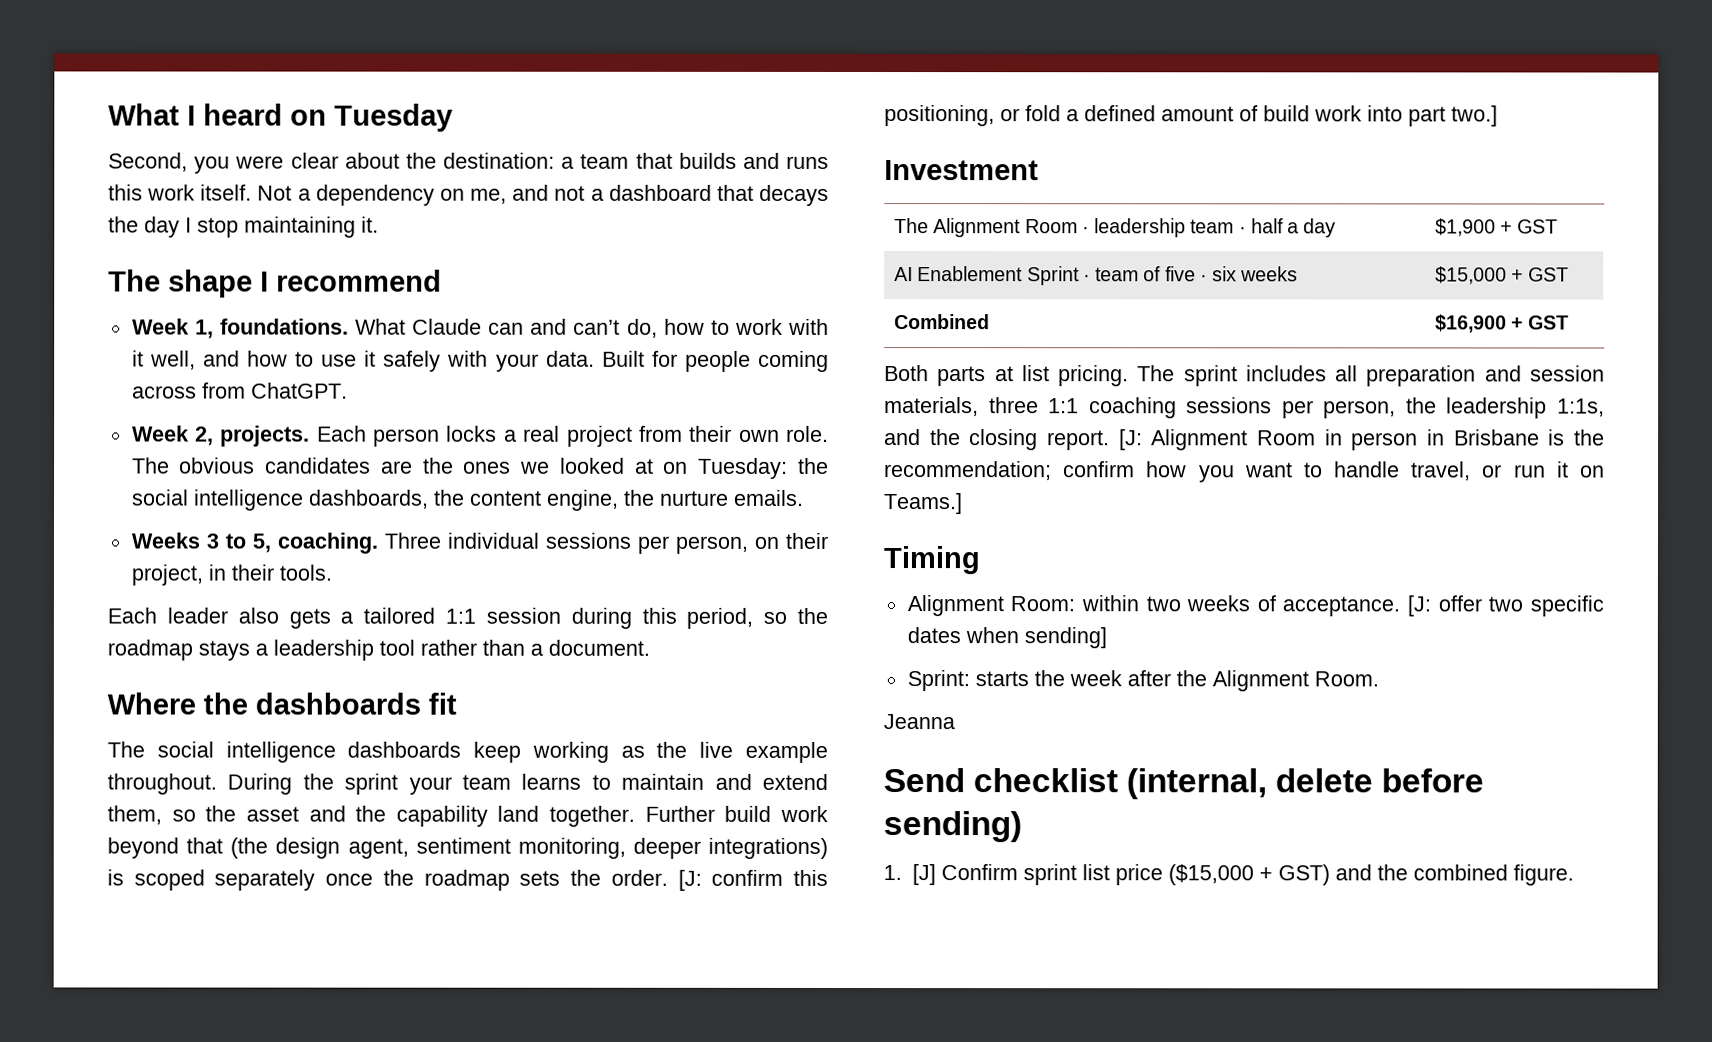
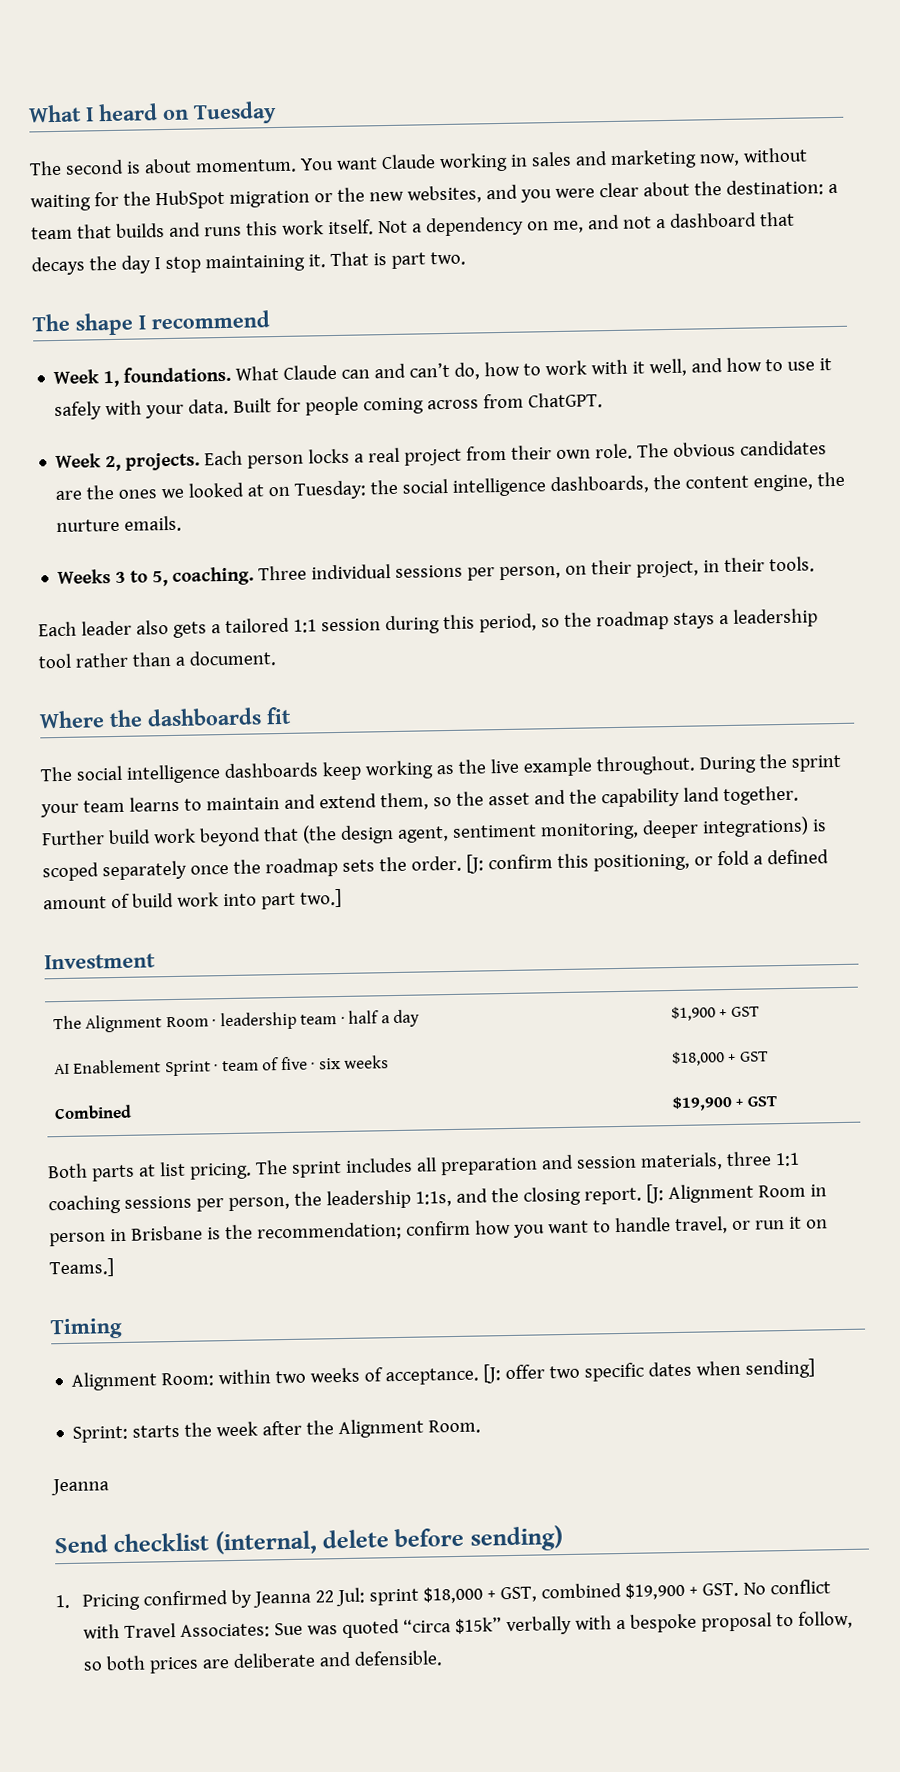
[108,152,188,172] Second, -> [29,147,808,176] [30,184,518,212] The second is about momentum. You want Claude working in sales and marketing now, without waiting for the HubSpot migration or the new websites, and
(379, 224) none -> [329,251,466,269] That is part two.
[1435,266,1508,285] $15,000 -> [671,1051,725,1067] $18,000
[1435,314,1508,333] $16,900 -> [671,1095,733,1112] $19,900
[912,864,1575,886] [J] Confirm sprint list price ($15,000 + GST) and the combined figure. -> [82,1579,832,1611] [83,1610,854,1639] [83,1650,444,1674] Pricing confirmed by Jeanna 22 Jul: sprint $18,000 + GST, combined $19,900 + GST. No conflict with Travel Associates: Sue was quoted “circa $15k” verbally with a bespoke proposal to follow, so both prices are deliberate and defensible.

